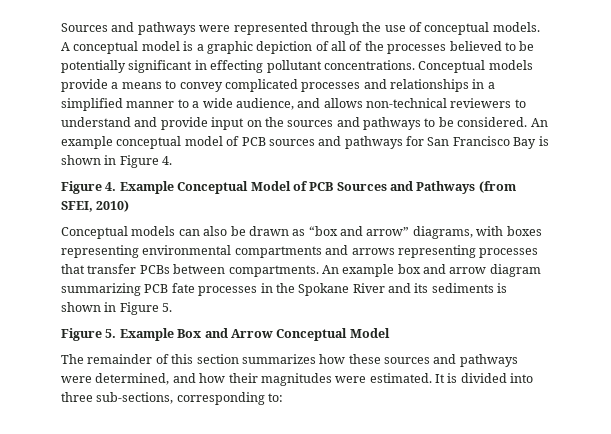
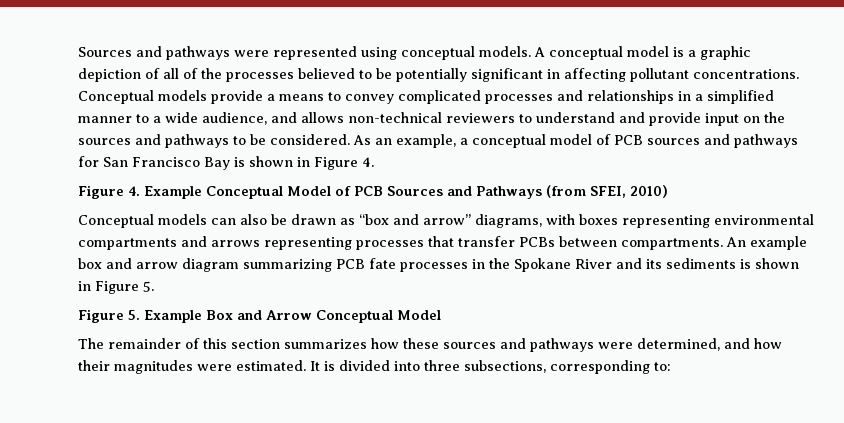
[310,22,422,35] through the use of -> [361,47,397,60] using
[210,60,264,73] effecting -> [564,68,626,82] affecting
[530,118,548,127] [61,136,113,149] An example -> [353,134,468,148] As an example, a
[96,392,174,404] sub-sections, -> [464,360,546,373] subsections,

